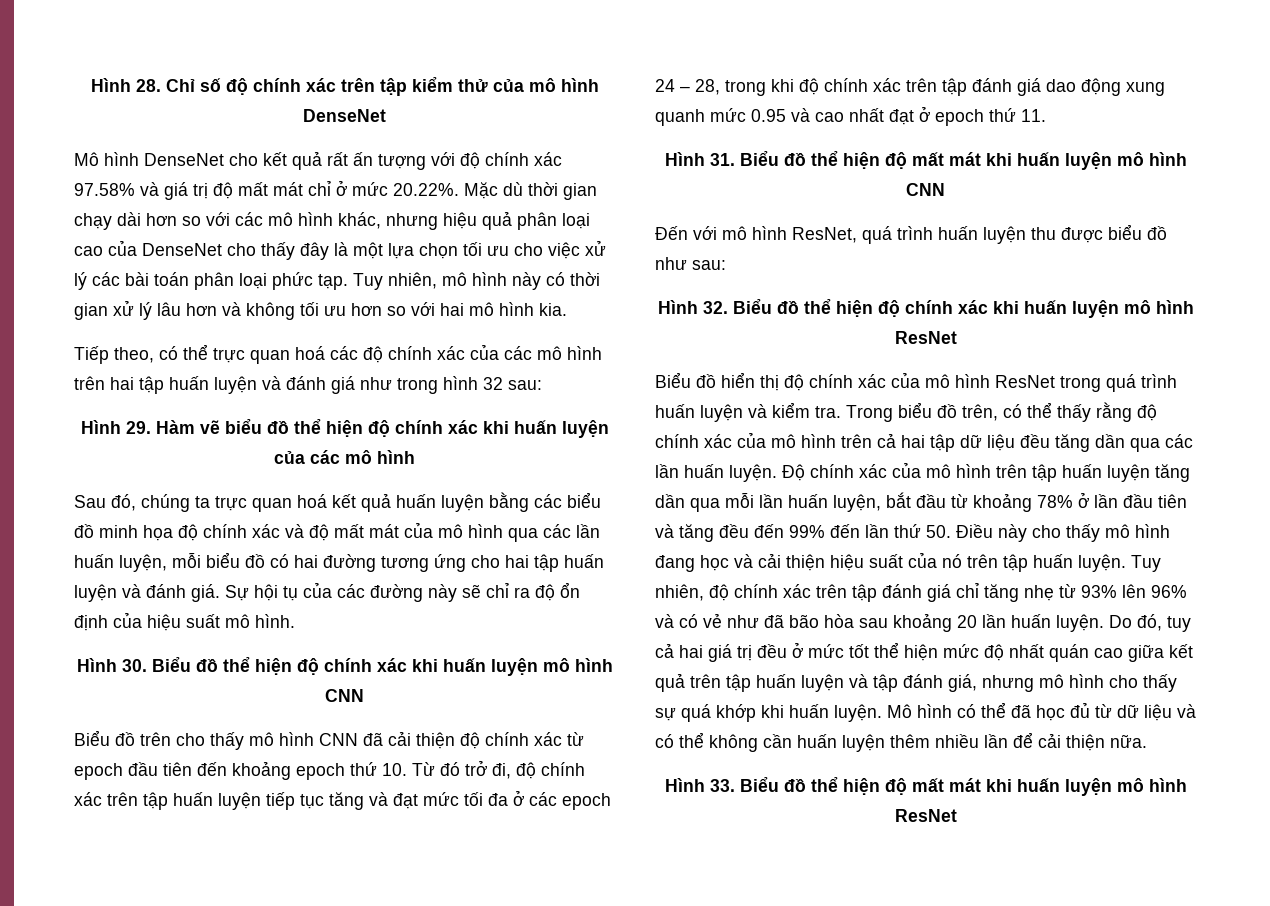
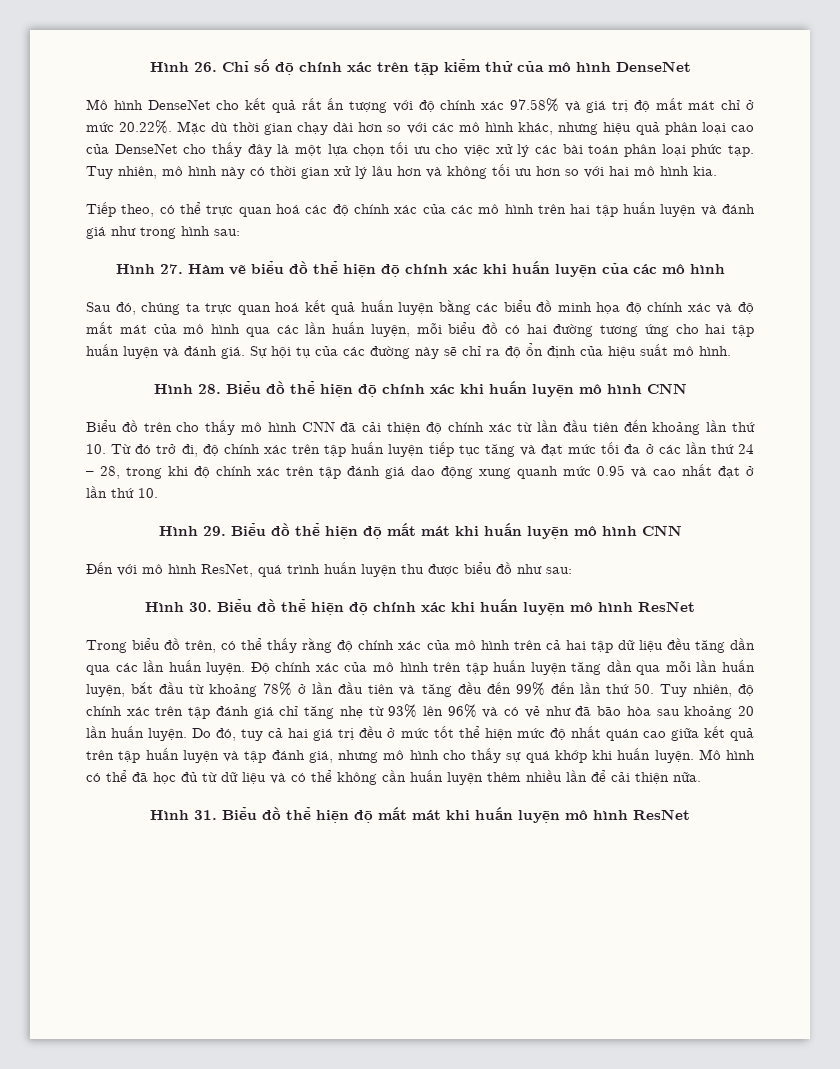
[90,78,161,92] Hình 28. -> [149,62,217,72] Hình 26.
[483,377,542,390] [80,420,151,434] 32 sau: // Hình 29. -> [214,229,240,236] [115,264,183,274] sau: // Hình 27.
[121,659,147,672] 30. -> [197,384,221,394] 28.
[74,763,123,780] epoch -> [537,420,559,432] lần
[296,763,345,780] epoch -> [706,420,728,432] lần
[562,793,611,810] epoch -> [685,442,734,454] lần thứ
[935,108,1046,126] [664,152,735,166] epoch thứ 11. // Hình 31. -> [86,486,158,498] [158,526,226,536] lần thứ 10. // Hình 29.
[702,301,728,314] 32. -> [189,602,212,612] 30.
[655,372,1177,392] [655,402,841,422] Biểu đồ hiển thị độ chính xác của mô hình ResNet trong quá trình huấn luyện và kiểm tra. -> (695, 606) none
[956,524,1170,542] [655,552,1126,572] Điều này cho thấy mô hình đang học và cải thiện hiệu suất của nó trên tập huấn luyện. -> (654, 688) none
[709,779,735,792] 33. -> [194,810,217,820] 31.

